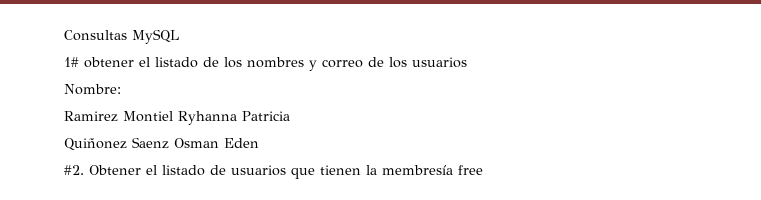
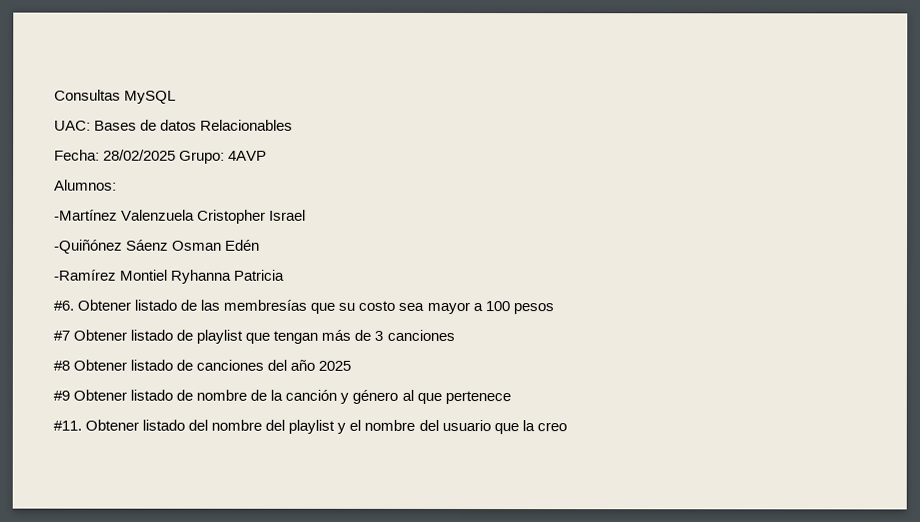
[64,57,467,71] [64,84,121,95] [64,111,290,125] [64,137,259,151] [64,165,483,179] 1# obtener el listado de los nombres y correo de los usuarios // Nombre: // Ramirez Montiel Ryhanna Patricia // Quiñonez Saenz Osman Eden // #2. Obtener el listado de usuarios que tienen la membresía free -> [54,119,294,131] [54,149,268,164] [54,179,117,191] [54,209,307,224] [54,239,261,254] [53,269,285,284] [53,299,554,315] [53,329,455,344] [53,359,352,371] [53,389,511,405] [53,419,567,435] UAC: Bases de datos Relacionables // Fecha: 28/02/2025 Grupo: 4AVP // Alumnos: // -Martínez Valenzuela Cristopher Israel // -Quiñónez Sáenz Osman Edén // -Ramírez Montiel Ryhanna Patricia // #6. Obtener listado de las membresías que su costo sea mayor a 100 pesos // #7 Obtener listado de playlist que tengan más de 3 canciones // #8 Obtener listado de canciones del año 2025 // #9 Obtener listado de nombre de la canción y género al que pertenece // #11. Obtener listado del nombre del playlist y el nombre del usuario que la creo

